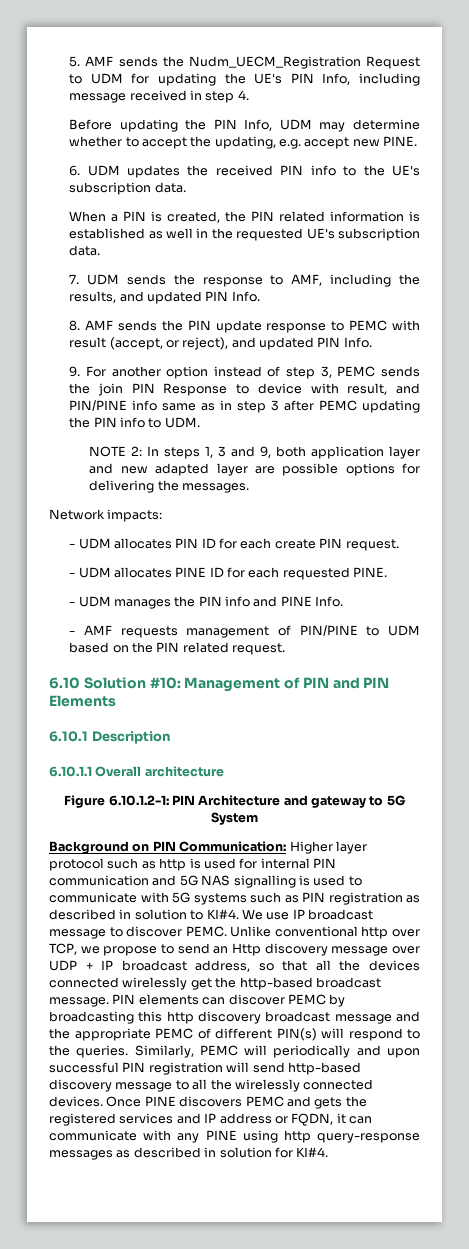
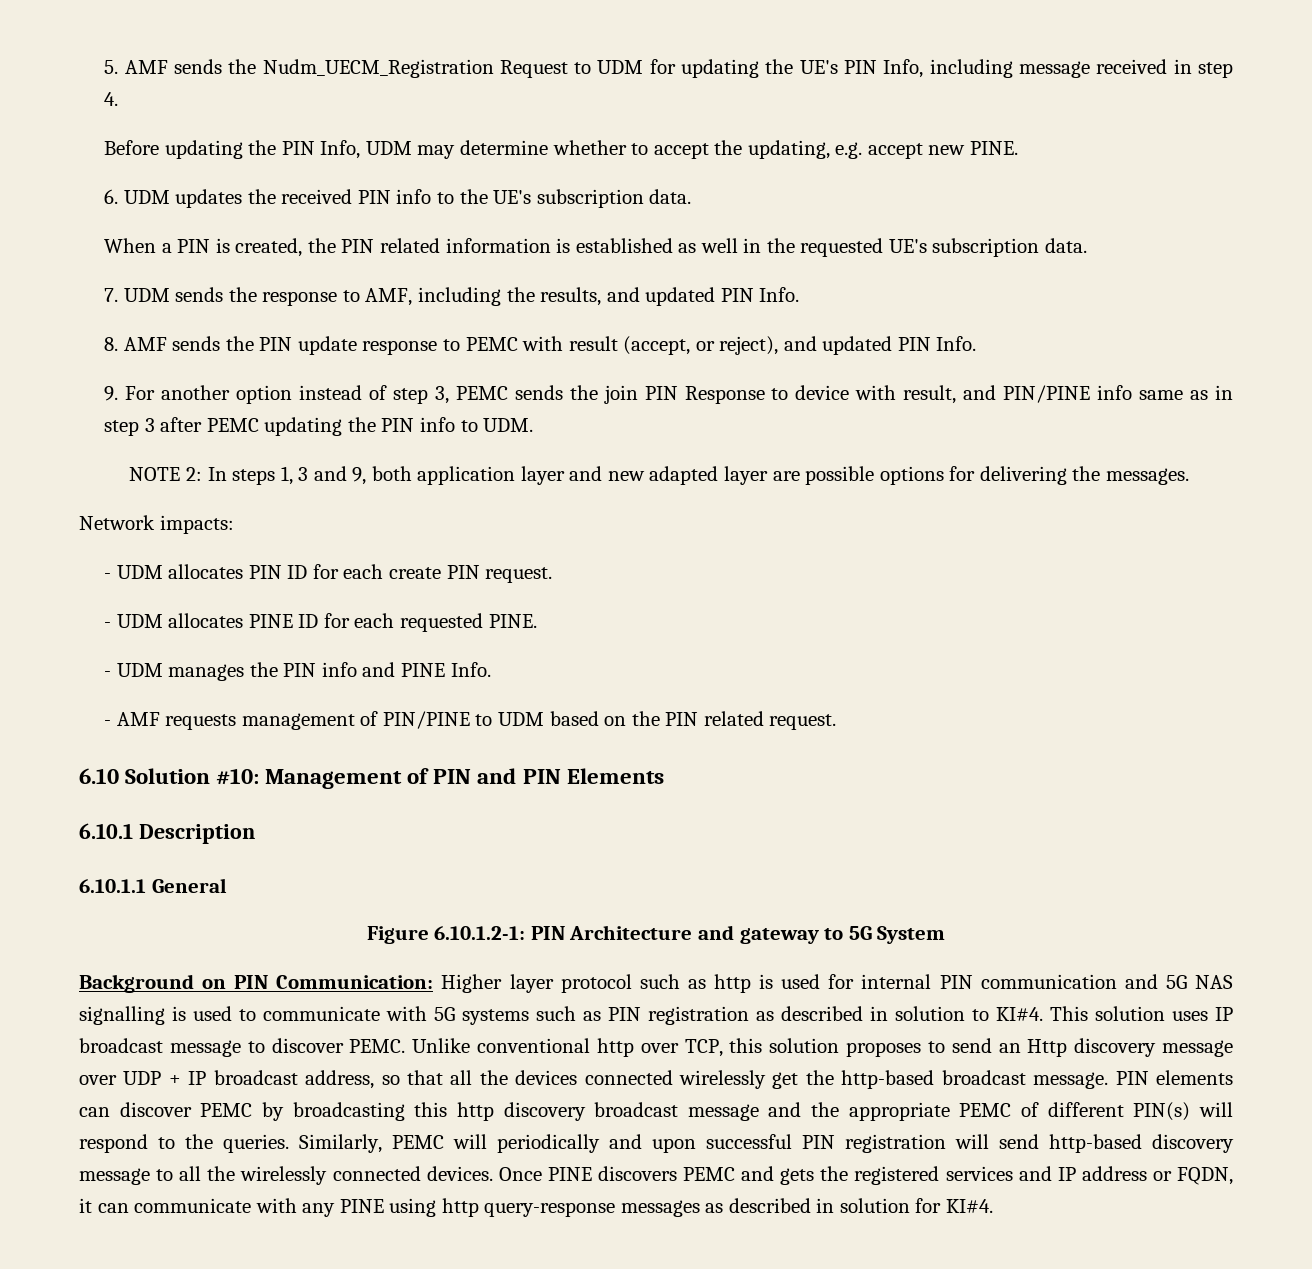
[95,766,224,777] Overall architecture -> [151,878,227,893] General
[241,909,290,920] We use -> [1050,1006,1208,1021] This solution uses
[80,946,158,956] we propose -> [729,1038,922,1057] this solution proposes

